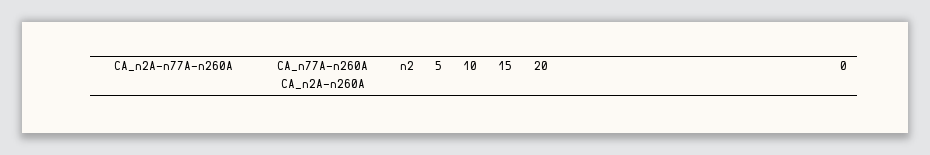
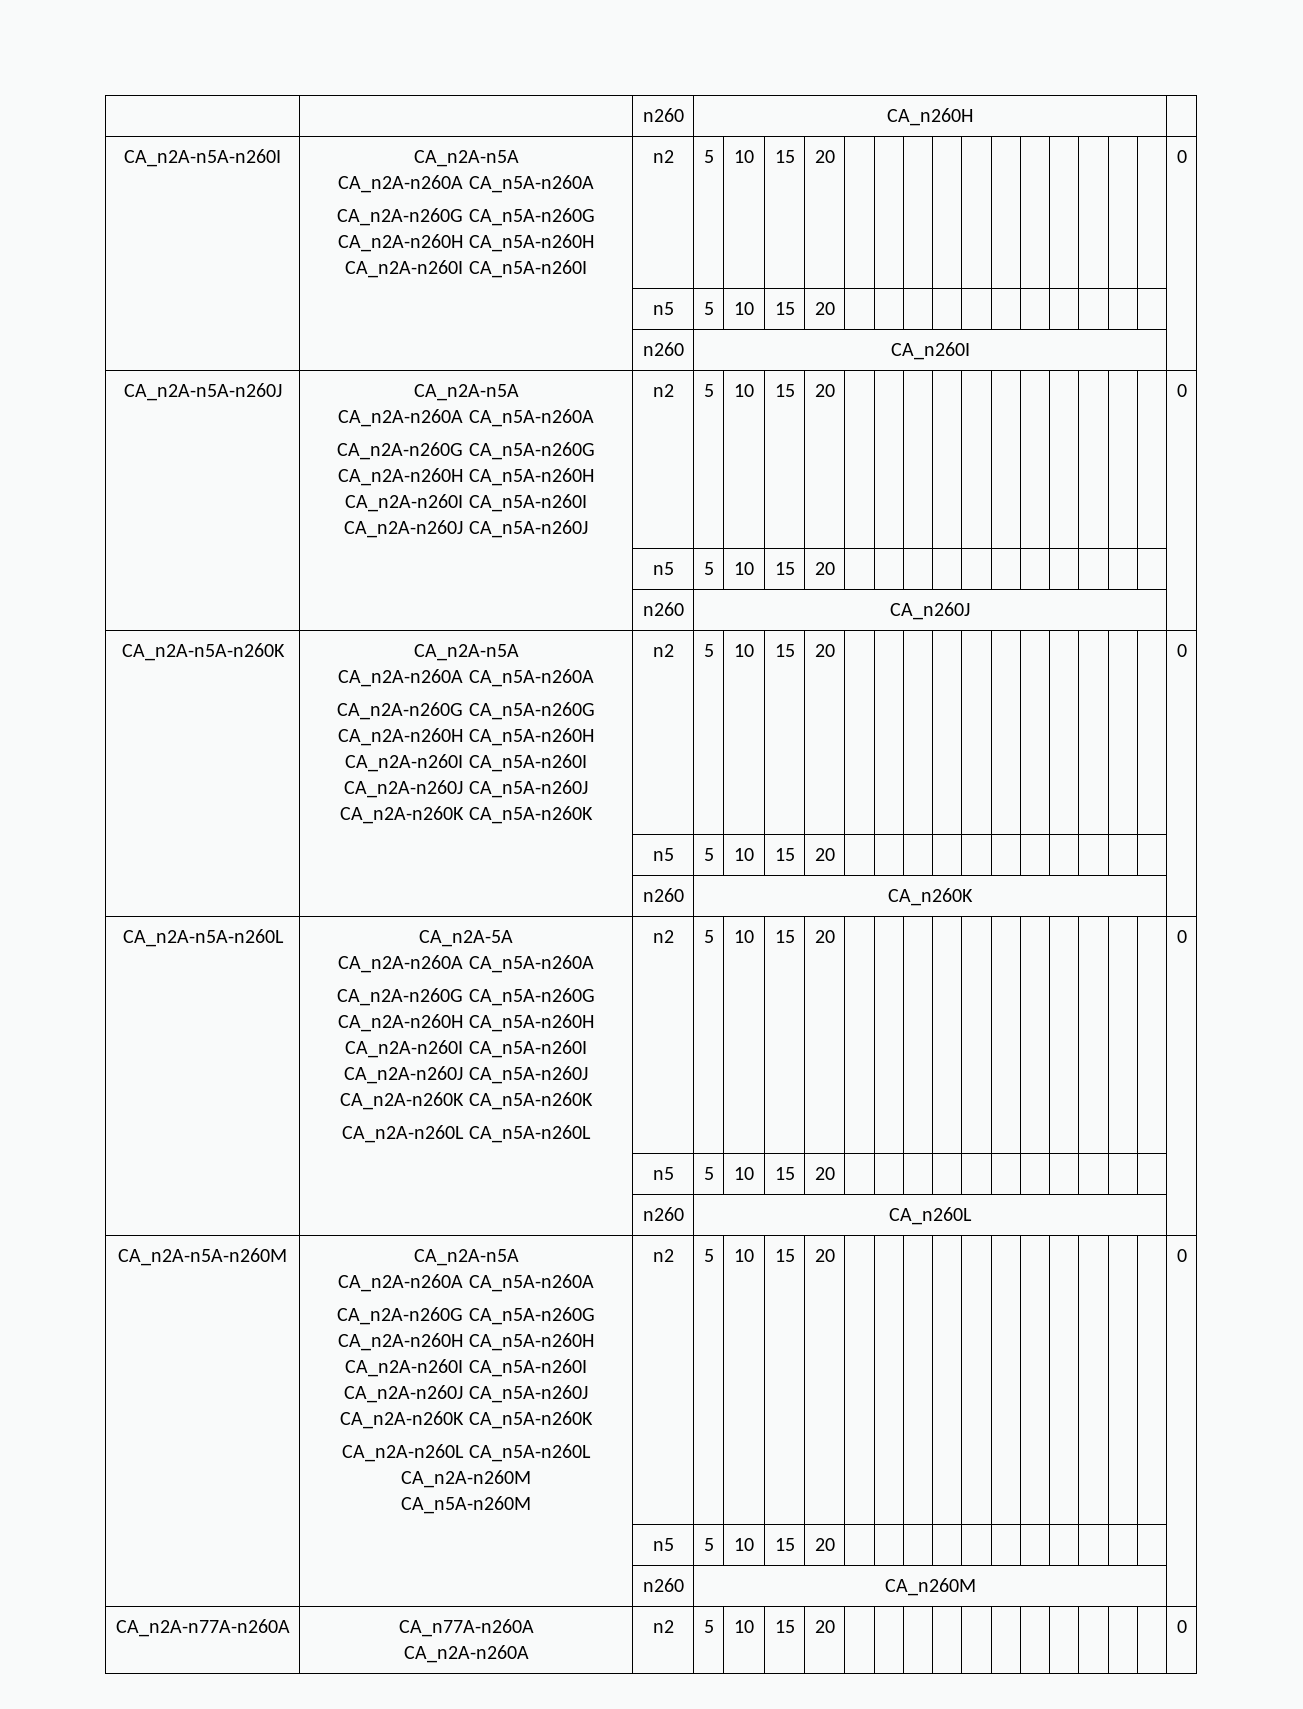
(114, 66) none -> [642,108,684,122] [887,108,974,126] [124,149,281,167] [413,150,519,167] [338,175,594,193] [337,208,595,226] [338,234,594,252] [345,260,587,278] [652,150,674,163] [703,150,714,163] [734,150,754,163] [774,150,795,163] [814,150,835,163] [1176,150,1187,163] [652,302,674,315] [703,302,714,315] [734,302,754,315] [774,302,795,315] [814,302,835,315] [642,342,684,356] [890,342,970,360] [123,383,282,401] [413,384,519,401] [338,409,594,427] [337,442,595,460] [338,468,594,486] [345,494,587,512] [344,520,588,538] [652,384,674,397] [703,384,714,397] [734,384,754,397] [774,384,795,397] [814,384,835,397] [1176,384,1187,397] [652,562,674,575] [703,562,714,575] [734,562,754,575] [774,562,795,575] [814,562,835,575] [642,602,684,616] [890,602,971,620] [121,643,285,661] [413,644,519,661] [338,669,594,687] [337,702,595,720] [338,728,594,746] [345,754,587,772] [344,780,588,798] [340,806,593,824] [652,644,674,657] [703,644,714,657] [734,644,754,657] [774,644,795,657] [814,644,835,657] [1176,644,1187,657] [652,848,674,861] [703,848,714,861] [734,848,754,861] [774,848,795,861] [814,848,835,861] [642,888,684,902] [888,888,974,906] [122,929,284,947] [419,930,513,947] [338,955,594,973] [337,988,595,1006] [338,1014,594,1032] [345,1040,587,1058] [344,1066,588,1084] [340,1092,593,1110] [342,1125,591,1143] [652,930,674,943] [703,930,714,943] [734,930,754,943] [774,930,795,943] [814,930,835,943] [1176,930,1187,943] [652,1167,674,1180] [703,1167,714,1180] [734,1167,754,1180] [774,1167,795,1180] [814,1167,835,1180] [642,1207,684,1221] [889,1207,973,1225] [118,1248,287,1266] [413,1249,519,1266] [338,1274,594,1292] [337,1307,595,1325] [338,1333,594,1351] [345,1359,587,1377] [344,1385,588,1403] [340,1411,593,1429] [342,1444,591,1462] [401,1470,531,1488] [401,1496,531,1514] [652,1249,674,1262] [703,1249,714,1262] [734,1249,754,1262] [774,1249,795,1262] [814,1249,835,1262] [1176,1249,1187,1262] [652,1538,674,1551] [703,1538,714,1551] [734,1538,754,1551] [774,1538,795,1551] [814,1538,835,1551] [642,1578,684,1592] [884,1578,976,1596] | | n260 | CA_n260H | // CA_n2A-n5A-n260I | CA_n2A-n5A // CA_n2A-n260A CA_n5A-n260A // CA_n2A-n260G CA_n5A-n260G CA_n2A-n260H CA_n5A-n260H CA_n2A-n260I CA_n5A-n260I | n2 | 5 | 10 | 15 | 20 | | | | | | | | | | | | 0 // | | n5 | 5 | 10 | 15 | 20 | | | | | | | | | | | | // | | n260 | CA_n260I | // CA_n2A-n5A-n260J | CA_n2A-n5A // CA_n2A-n260A CA_n5A-n260A // CA_n2A-n260G CA_n5A-n260G CA_n2A-n260H CA_n5A-n260H CA_n2A-n260I CA_n5A-n260I CA_n2A-n260J CA_n5A-n260J | n2 | 5 | 10 | 15 | 20 | | | | | | | | | | | | 0 // | | n5 | 5 | 10 | 15 | 20 | | | | | | | | | | | | // | | n260 | CA_n260J | // CA_n2A-n5A-n260K | CA_n2A-n5A // CA_n2A-n260A CA_n5A-n260A // CA_n2A-n260G CA_n5A-n260G CA_n2A-n260H CA_n5A-n260H CA_n2A-n260I CA_n5A-n260I CA_n2A-n260J CA_n5A-n260J CA_n2A-n260K CA_n5A-n260K | n2 | 5 | 10 | 15 | 20 | | | | | | | | | | | | 0 // | | n5 | 5 | 10 | 15 | 20 | | | | | | | | | | | | // | | n260 | CA_n260K | // CA_n2A-n5A-n260L | CA_n2A-5A // CA_n2A-n260A CA_n5A-n260A // CA_n2A-n260G CA_n5A-n260G CA_n2A-n260H CA_n5A-n260H CA_n2A-n260I CA_n5A-n260I CA_n2A-n260J CA_n5A-n260J CA_n2A-n260K CA_n5A-n260K // CA_n2A-n260L CA_n5A-n260L | n2 | 5 | 10 | 15 | 20 | | | | | | | | | | | | 0 // | | n5 | 5 | 10 | 15 | 20 | | | | | | | | | | | | // | | n260 | CA_n260L | // CA_n2A-n5A-n260M | CA_n2A-n5A // CA_n2A-n260A CA_n5A-n260A // CA_n2A-n260G CA_n5A-n260G CA_n2A-n260H CA_n5A-n260H CA_n2A-n260I CA_n5A-n260I CA_n2A-n260J CA_n5A-n260J CA_n2A-n260K CA_n5A-n260K // CA_n2A-n260L CA_n5A-n260L CA_n2A-n260M // CA_n5A-n260M | n2 | 5 | 10 | 15 | 20 | | | | | | | | | | | | 0 // | | n5 | 5 | 10 | 15 | 20 | | | | | | | | | | | | // | | n260 | CA_n260M | //

